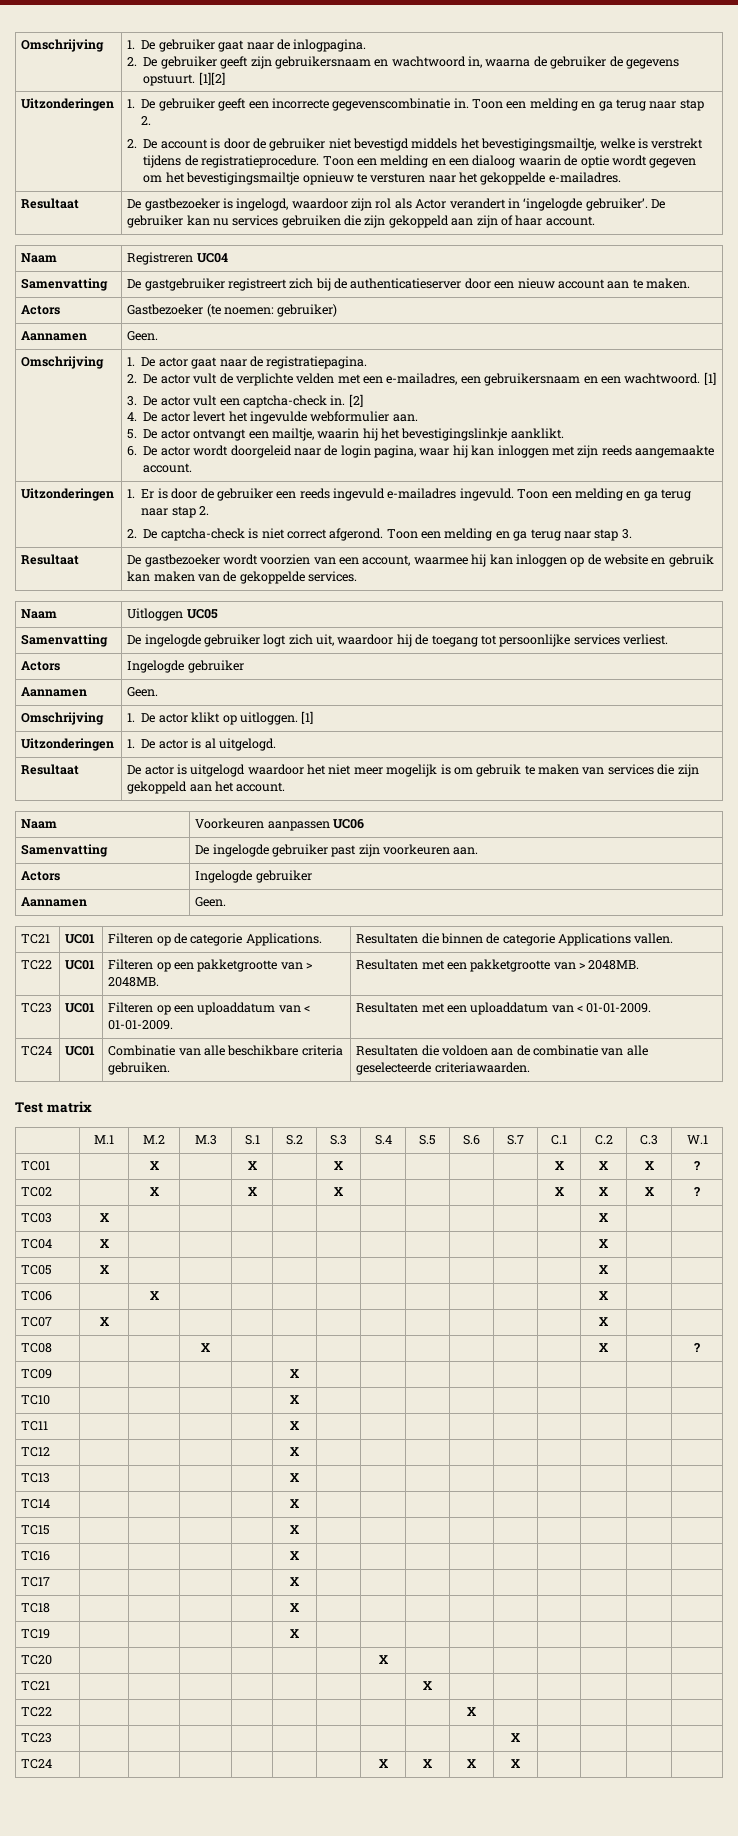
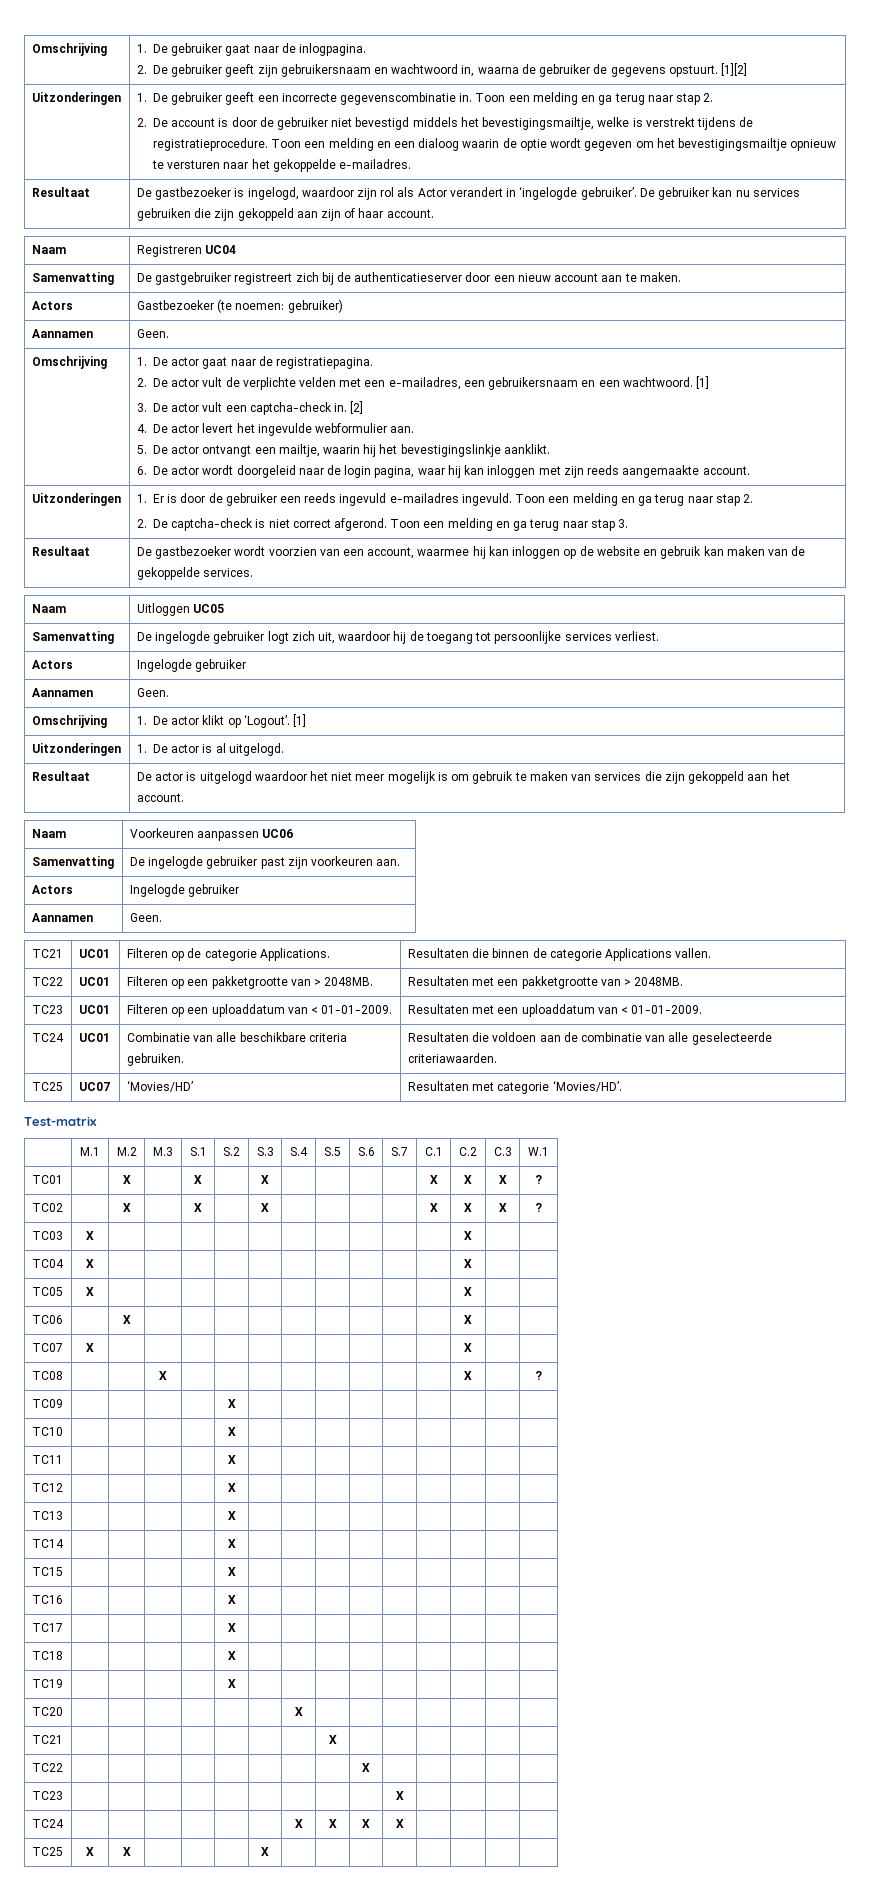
[239,712,298,725] uitloggen. -> [243,714,290,728] ‘Logout’.
[15,1101,92,1113] // Test matrix -> [31,1082,63,1091] [78,1082,110,1091] [126,1080,193,1092] [407,1080,622,1094] [24,1116,97,1126] // TC25 | UC07 | ‘Movies/HD’ | Resultaten met categorie ‘Movies/HD’. // Test-matrix
(520, 1763) none -> [31,1847,63,1856] [86,1847,94,1856] [122,1847,131,1856] [261,1847,269,1856] // TC25 | X | X | | | | X | | | | | | | |

